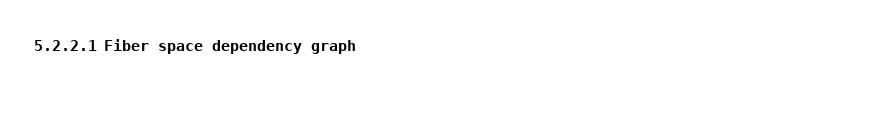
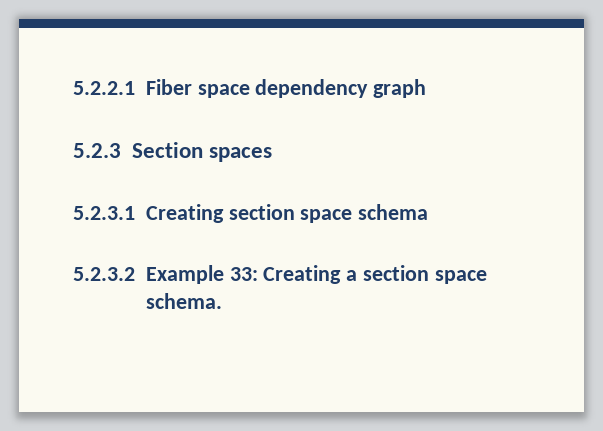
(357, 47) none -> [73,142,272,162] [73,204,429,223] [73,265,487,284] [145,293,222,309] // 5.2.3 Section spaces // 5.2.3.1 Creating section space schema // 5.2.3.2 Example 33: Creating a section space schema.

